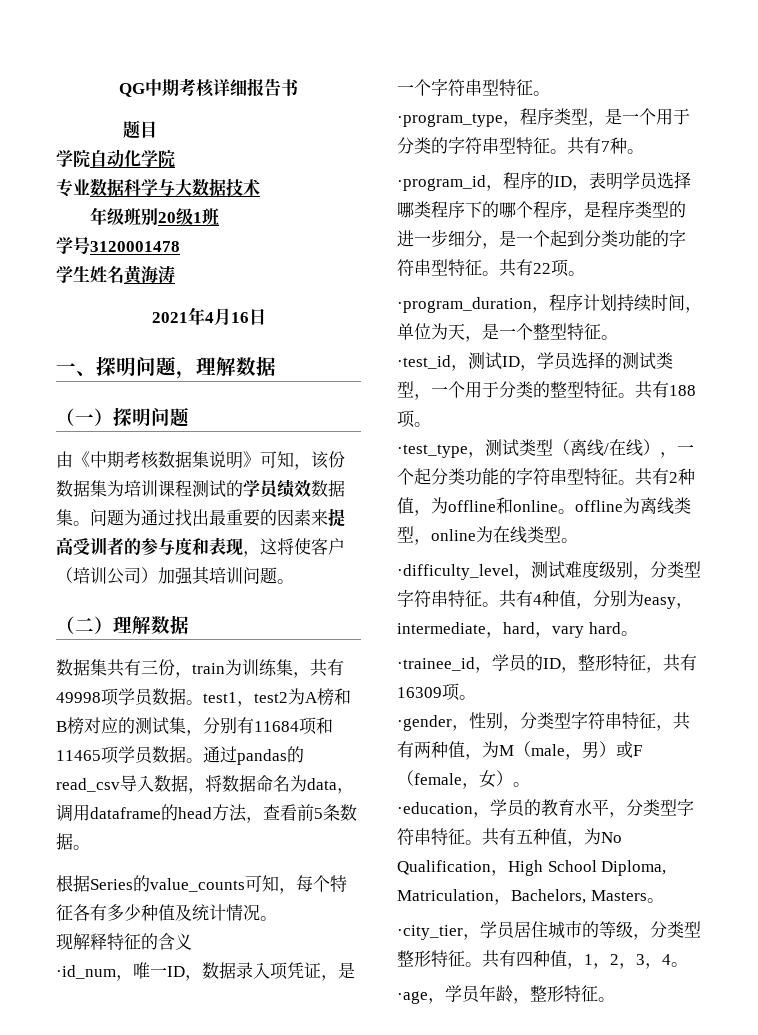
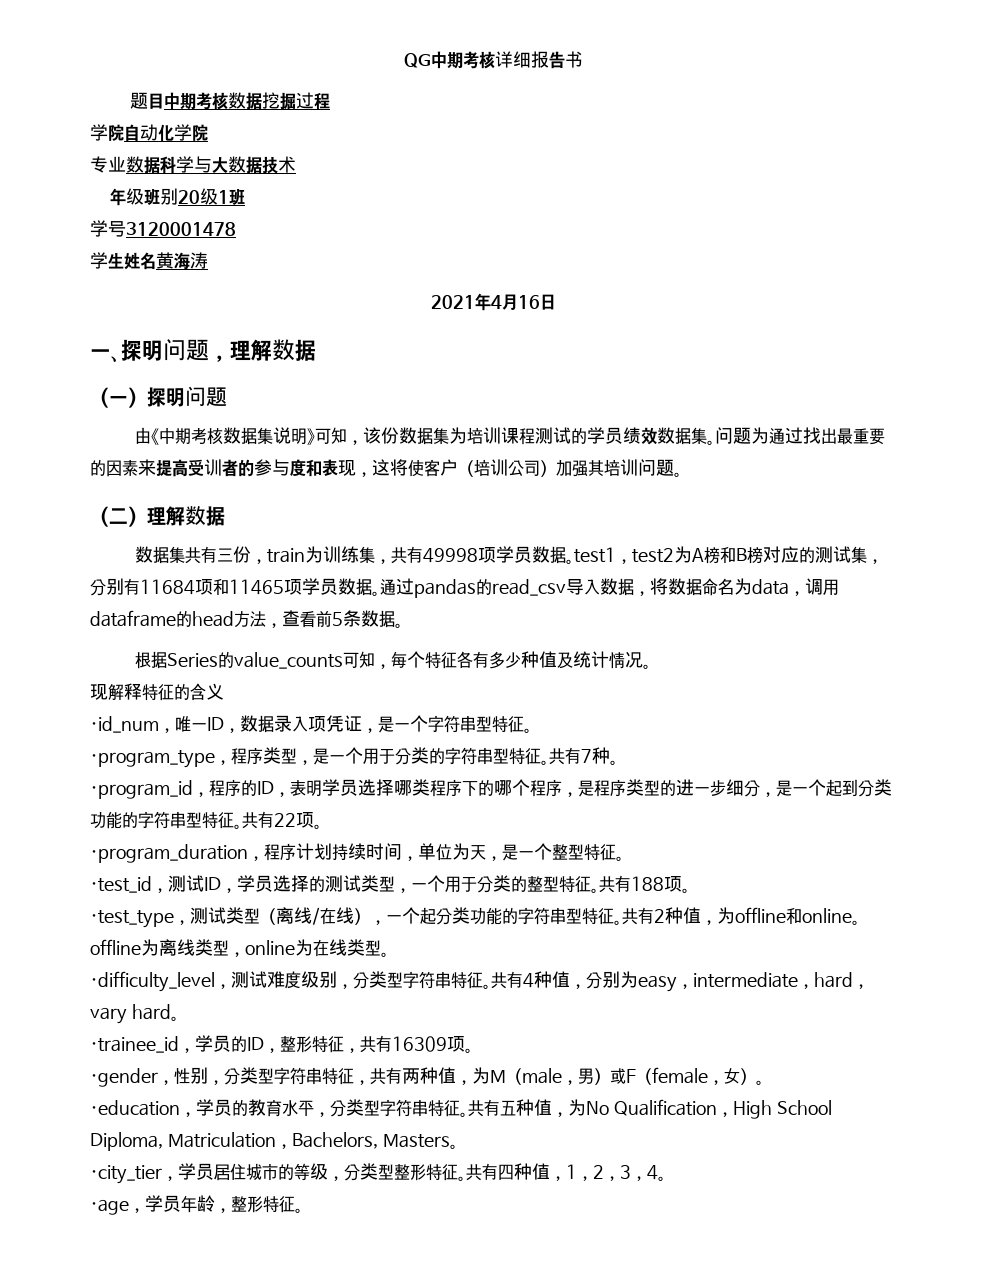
(158, 129) none -> [164,92,331,110] 中期考核数据挖掘过程

